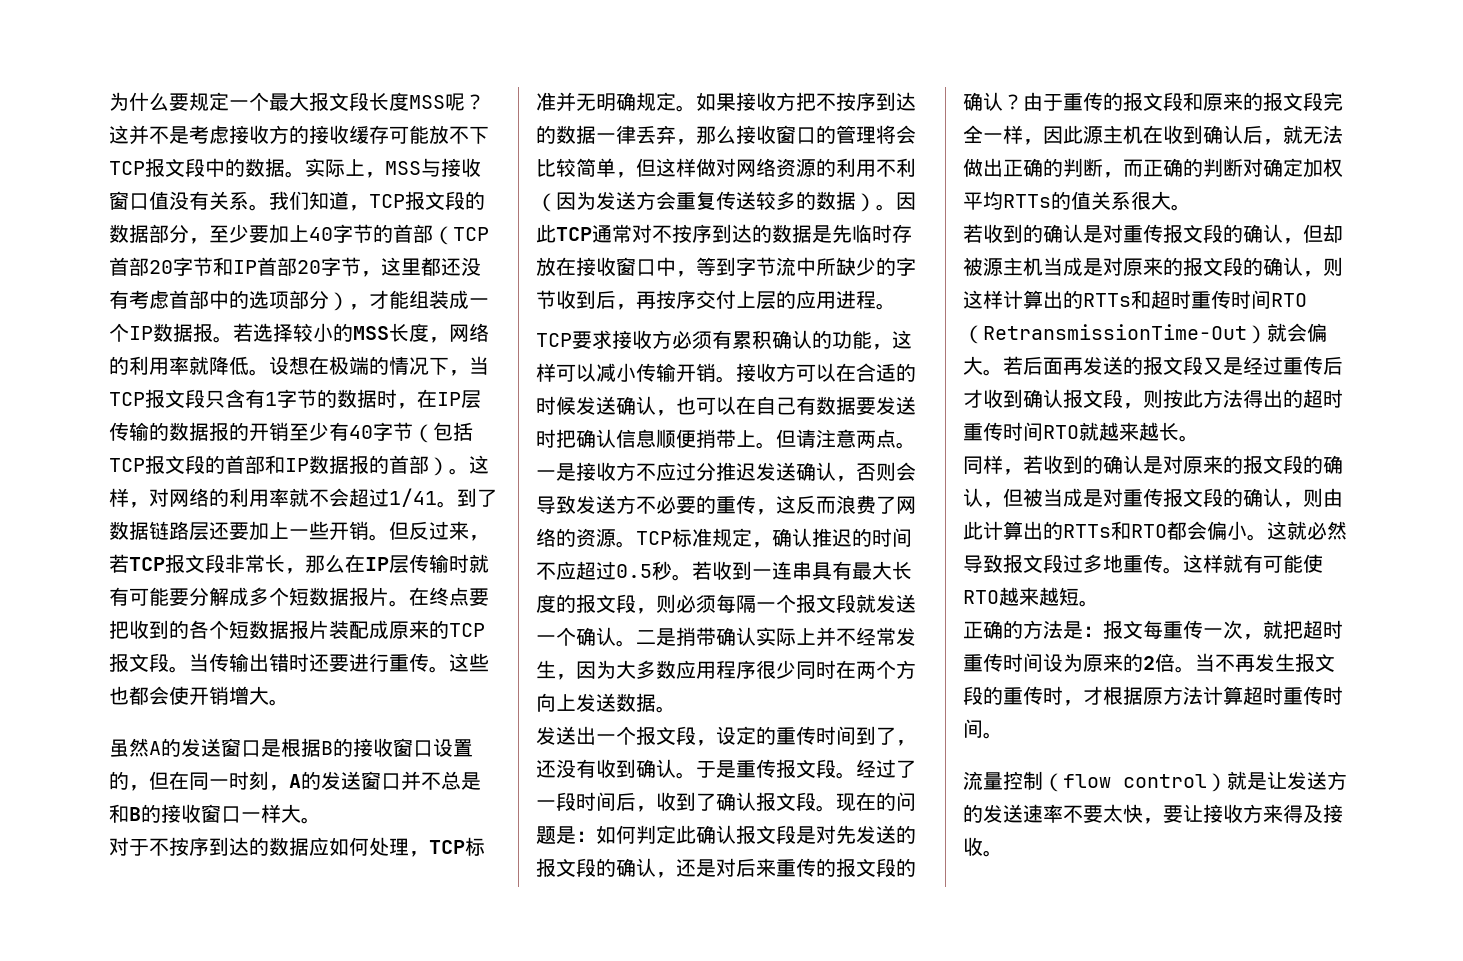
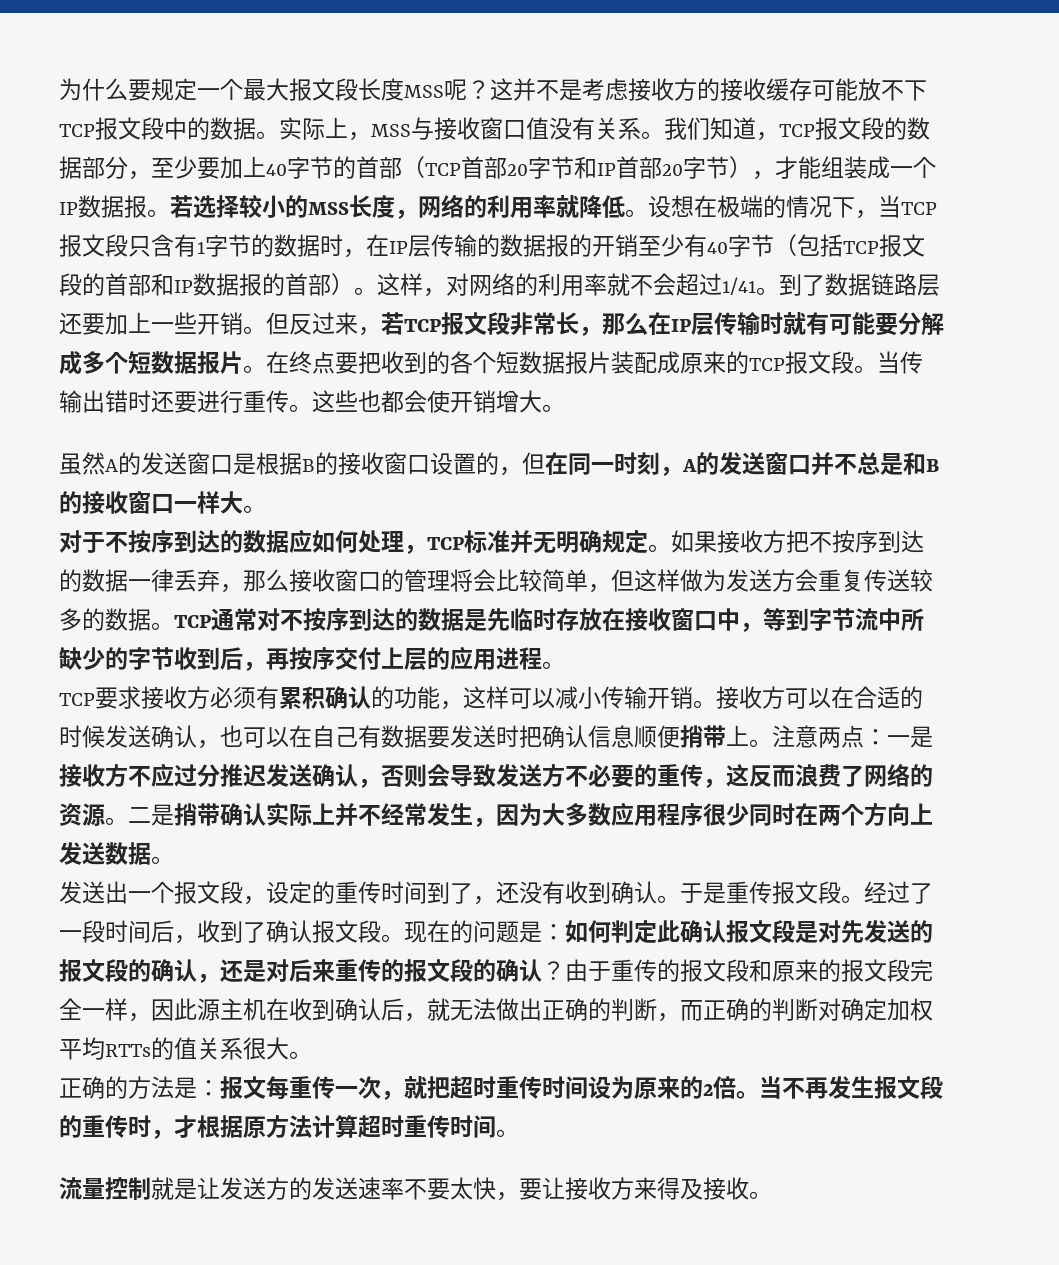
[361,257,481,277] [109,290,329,309] ，这里都还没有考虑首部中的选项部分 -> (729, 167) none
[716,158,916,178] [536,192,576,212] 对网络资源的利用不利（因 -> (703, 580) none
[856,192,916,212] [536,224,556,243] ）。因此 -> [151,622,174,630] 。
[776,429,816,448] 但请 -> (772, 743) none
[896,442,916,449] 。 -> [864,729,887,745] ：
[636,528,912,548] [536,561,912,581] [536,594,916,614] [536,627,636,647] TCP标准规定，确认推迟的时间不应超过0.5秒。若收到一连串具有最大长度的报文段，则必须每隔一个报文段就发送一个确认。 -> (128, 821) none
[963,224,1343,244] [963,257,1343,277] [963,290,1307,309] [963,323,1327,344] [963,356,1343,376] [963,389,1343,409] [963,422,1199,442] [963,455,1343,475] [963,488,1343,508] [963,521,1347,541] [963,554,1323,574] [963,587,1099,607] // 若收到的确认是对重传报文段的确认，但却被源主机当成是对原来的报文段的确认，则这样计算出的RTTs和超时重传时间RTO（RetransmissionTime-Out）就会偏大。若后面再发送的报文段又是经过重传后才收到确认报文段，则按此方法得出的超时重传时间RTO就越来越长。 // 同样，若收到的确认是对原来的报文段的确认，但被当成是对重传报文段的确认，则由此计算出的RTTs和RTO都会偏小。这就必然导致报文段过多地重传。这样就有可能使RTO越来越短。 -> (312, 1055) none
[1043,773,1227,792] （flow control） -> (151, 1188) none

